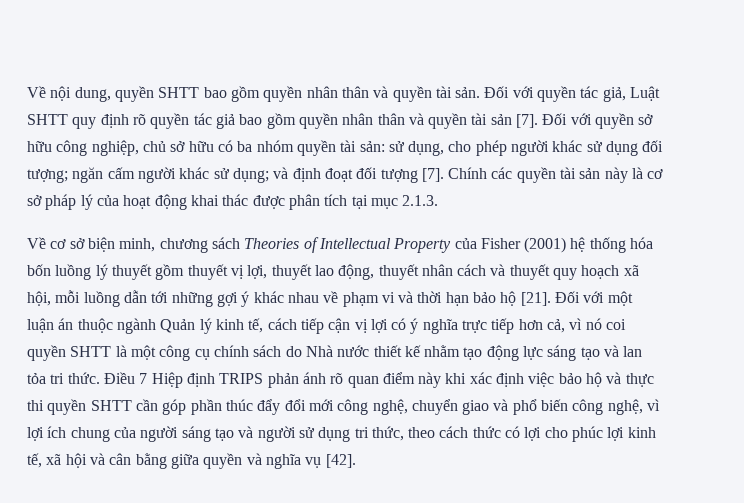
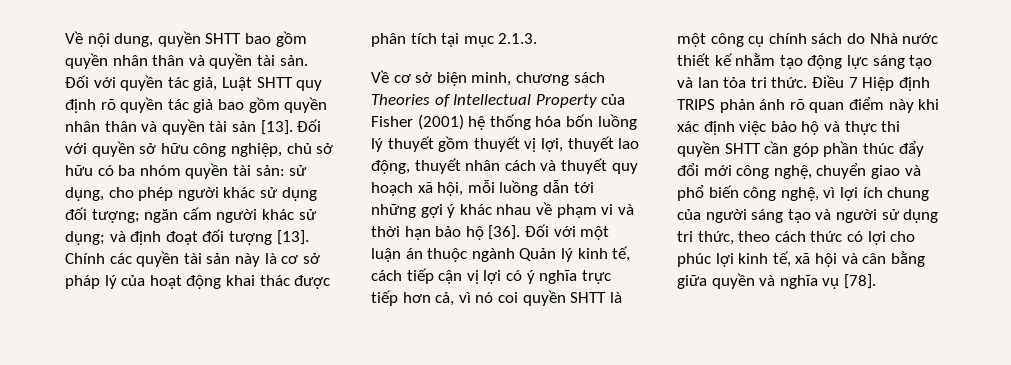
[516,114,539,128] [7]. -> [260,120,293,135] [13].
[421,168,444,182] [7]. -> [276,230,309,245] [13].
[520,292,551,306] [21]. -> [488,225,521,240] [36].
[325,454,356,468] [42]. -> [843,274,876,289] [78].

